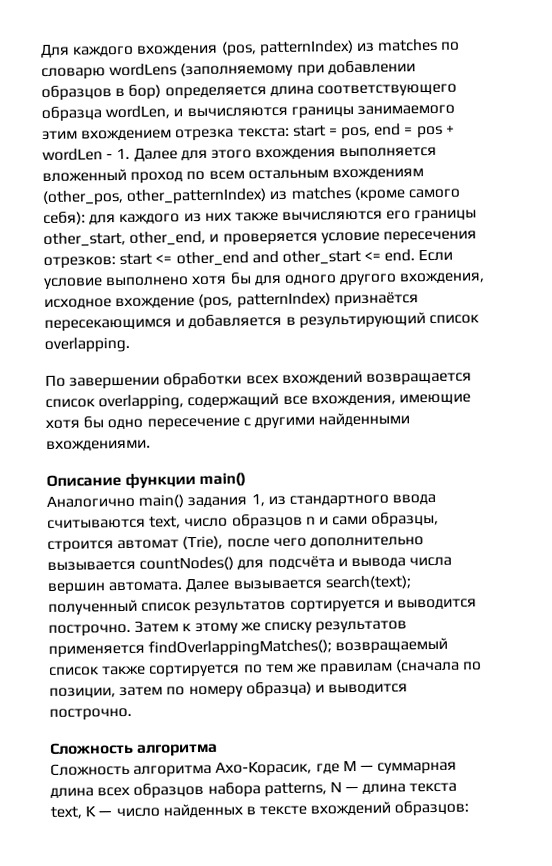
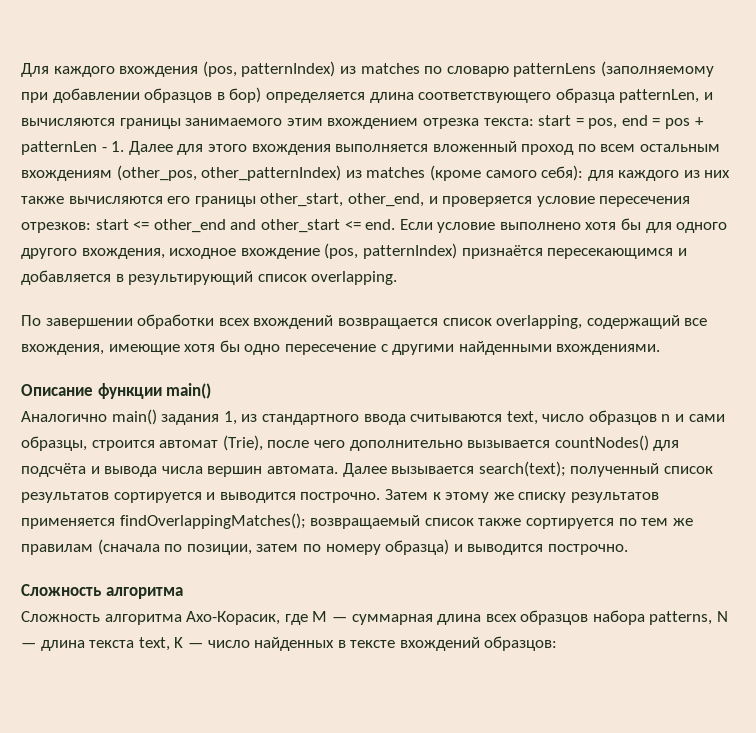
[109,63,178,77] wordLens -> [513,63,597,77] patternLens
[105,105,171,120] wordLen, -> [619,89,700,103] patternLen,
[42,148,103,161] wordLen -> [21,141,97,155] patternLen

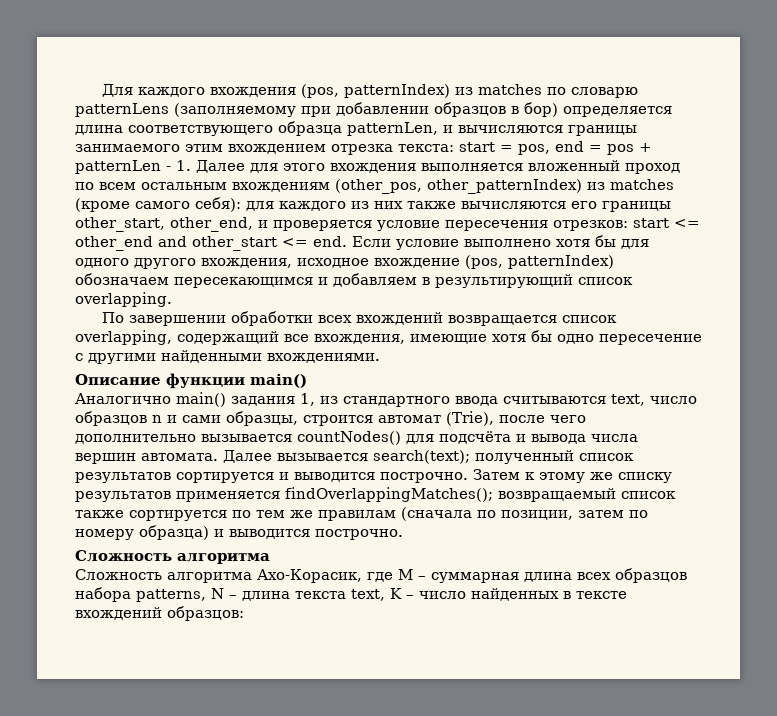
[461,245,543,259] признаётся -> [75,273,169,285] обозначаем
[21,270,111,285] добавляется -> [333,273,417,287] добавляем
[331,617,347,622] — -> [418,576,426,580] –
[21,643,36,648] — -> [229,595,237,599] –
[187,643,203,648] — -> [406,595,414,599] –

